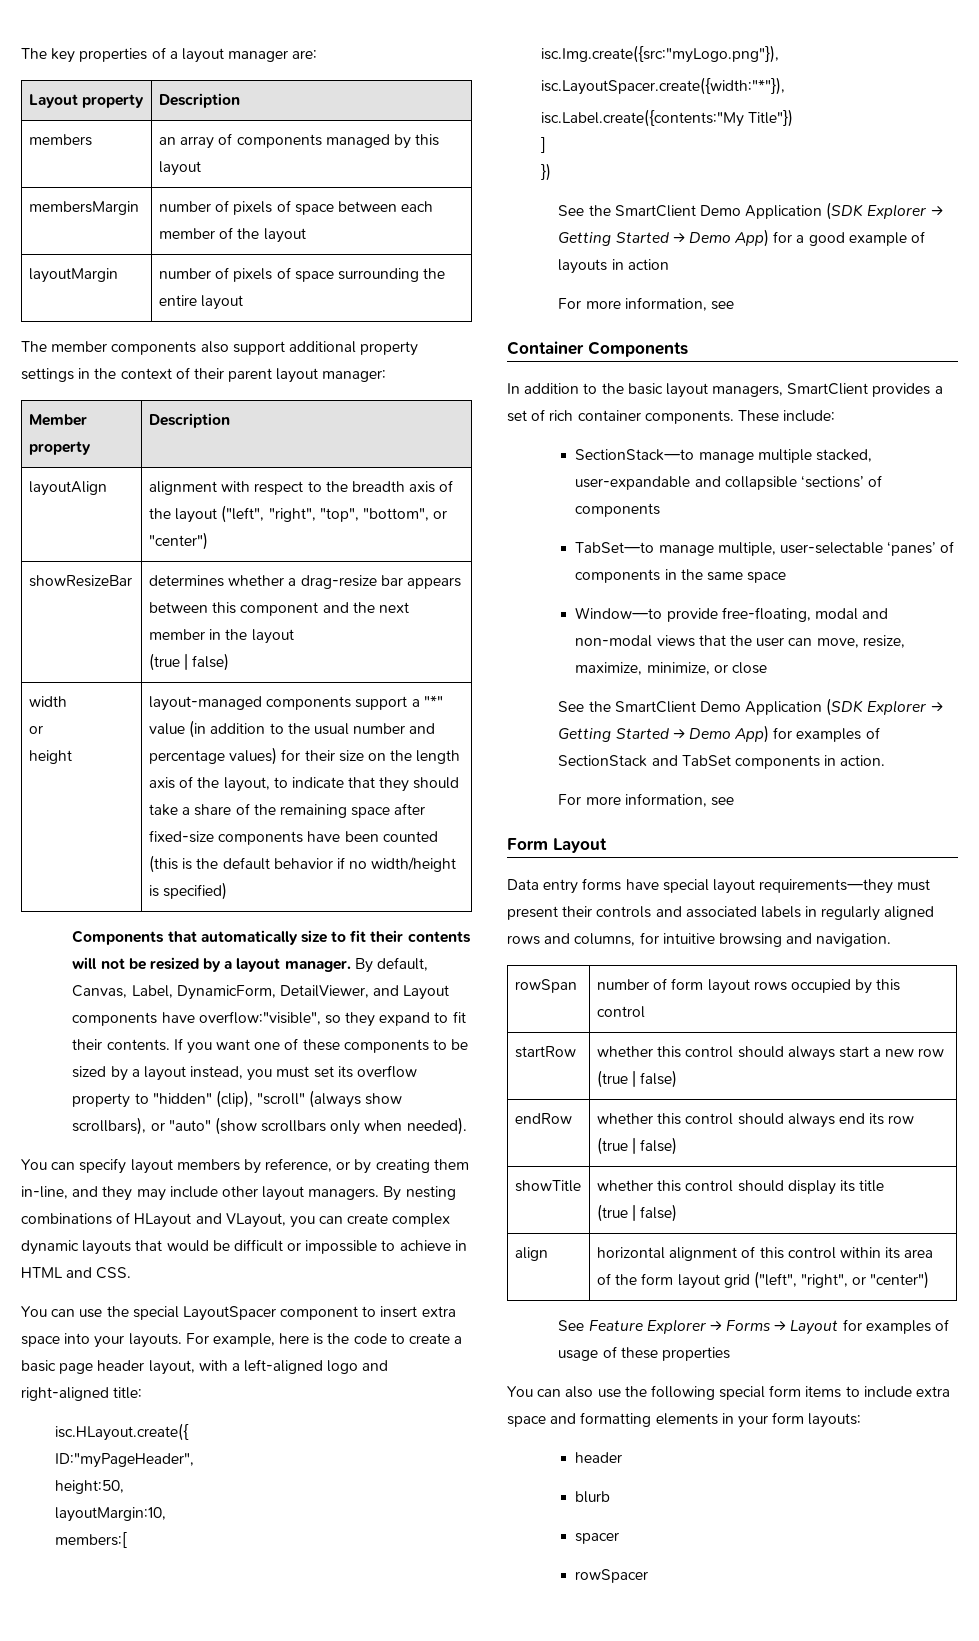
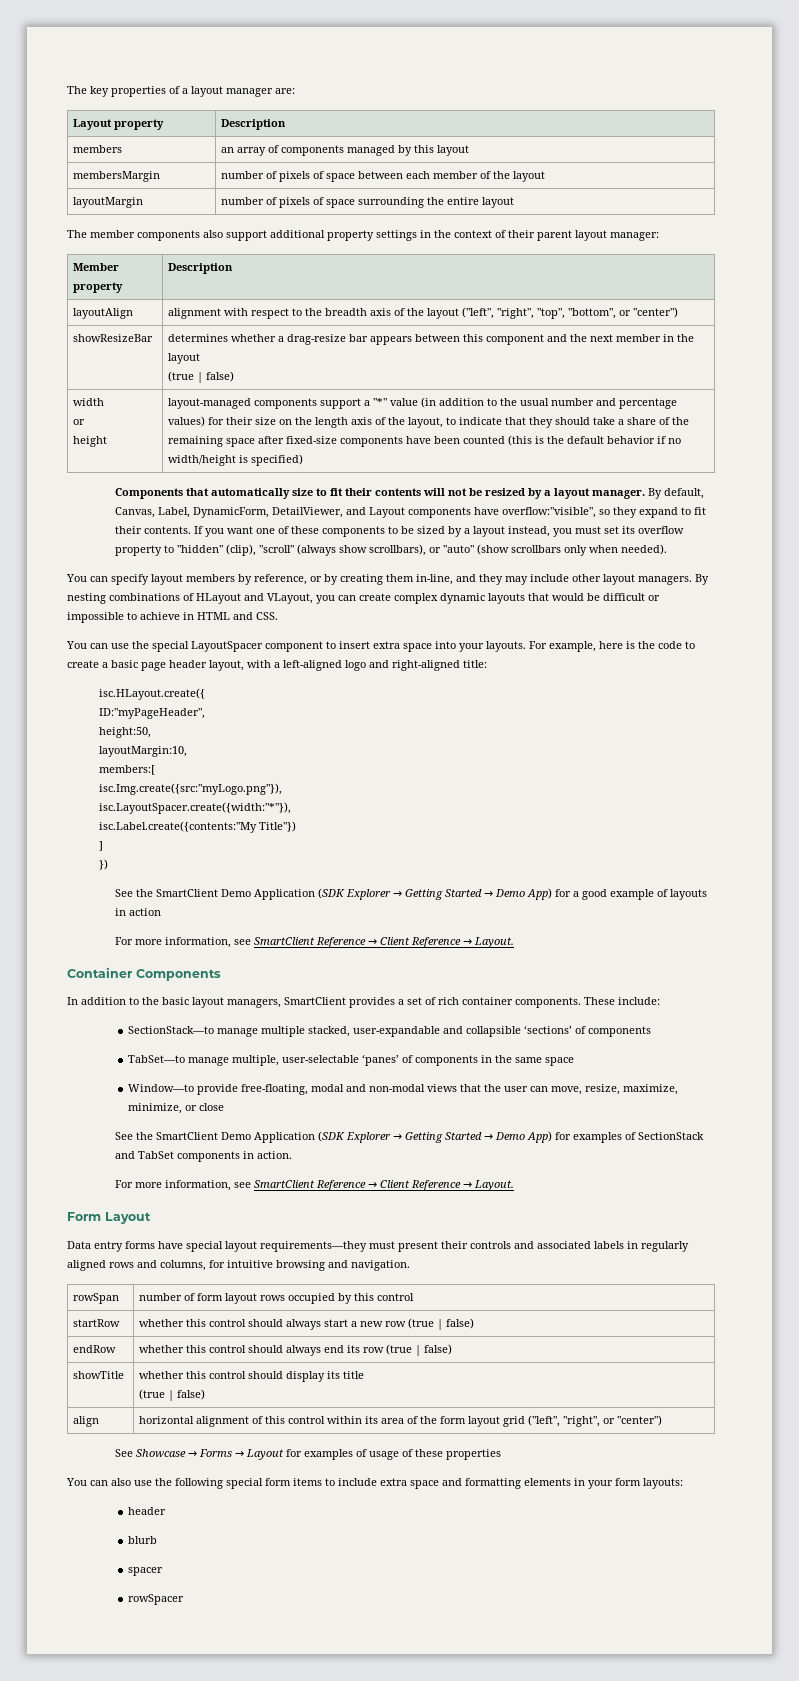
(734, 305) none -> [254,937,515,948] SmartClient Reference → Client Reference → Layout.
(734, 801) none -> [254,1180,515,1191] SmartClient Reference → Client Reference → Layout.
[588,1319,706,1334] Feature Explorer -> [136,1449,187,1457] Showcase

